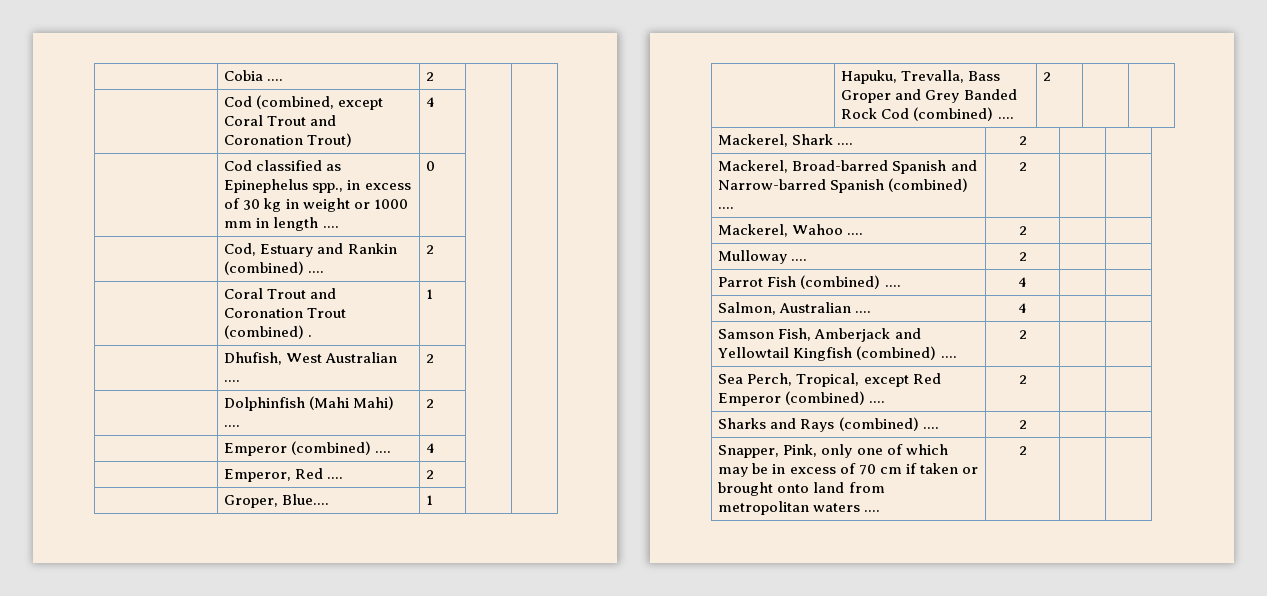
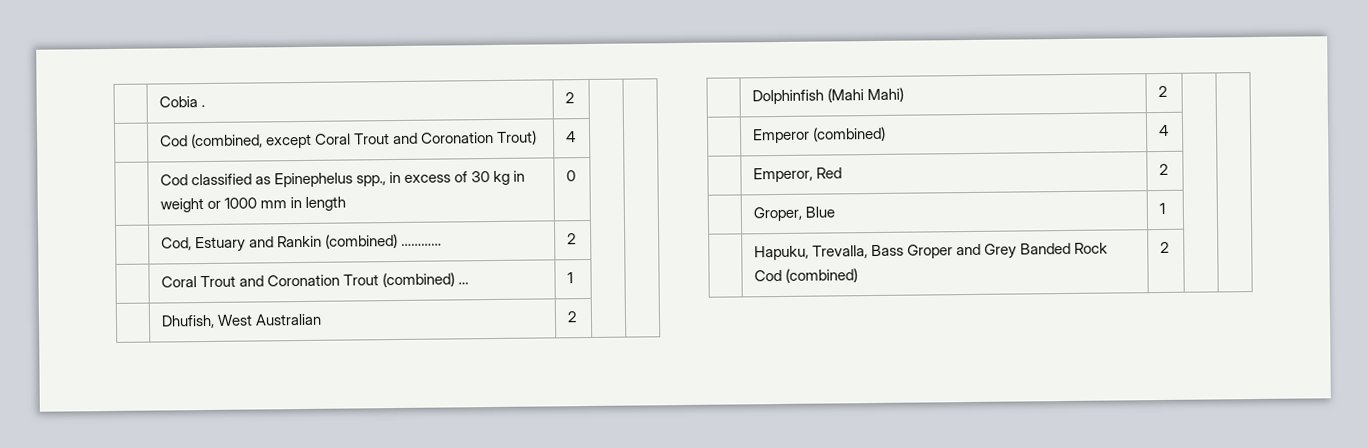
[267,79,284,81] .... -> [200,105,205,108] .
[322,226,339,228] .... -> (347, 203) none
[308,271,325,273] .... -> [401,243,443,246] …………
[308,335,313,337] . -> [458,282,470,285] …
[224,380,241,382] .... -> (322, 319) none
[224,425,241,427] .... -> (904, 95) none
[375,451,392,453] .... -> (886, 134) none
[327,477,344,479] .... -> (842, 173) none
[282,494,330,505] Blue.... -> [804,206,835,218] Blue
[997,117,1014,119] [1043,72,1052,81] [718,134,854,147] [1018,136,1027,145] [718,160,977,174] [718,178,969,193] [718,207,735,209] [1018,162,1027,171] [718,224,864,237] [1018,226,1027,235] [718,250,808,264] [1018,252,1027,261] [718,275,901,289] [1018,277,1027,287] [718,302,872,315] [1018,303,1027,313] [718,328,921,342] [718,346,957,361] [1018,330,1027,339] [718,373,941,387] [718,391,886,406] [1018,375,1027,384] [718,417,939,432] [1018,420,1027,429] [718,444,948,458] [718,463,978,477] [718,482,885,496] [718,501,881,515] [1018,446,1027,455] .... | 2 | | // Mackerel, Shark .... | 2 | | // Mackerel, Broad-barred Spanish and Narrow-barred Spanish (combined) .... | 2 | | // Mackerel, Wahoo .... | 2 | | // Mulloway .... | 2 | | // Parrot Fish (combined) .... | 4 | | // Salmon, Australian .... | 4 | | // Samson Fish, Amberjack and Yellowtail Kingfish (combined) .... | 2 | | // Sea Perch, Tropical, except Red Emperor (combined) .... | 2 | | // Sharks and Rays (combined) .... | 2 | | // Snapper, Pink, only one of which may be in excess of 70 cm if taken or brought onto land from metropolitan waters .... | 2 | | -> [1159,241,1169,254] | 2 | |

